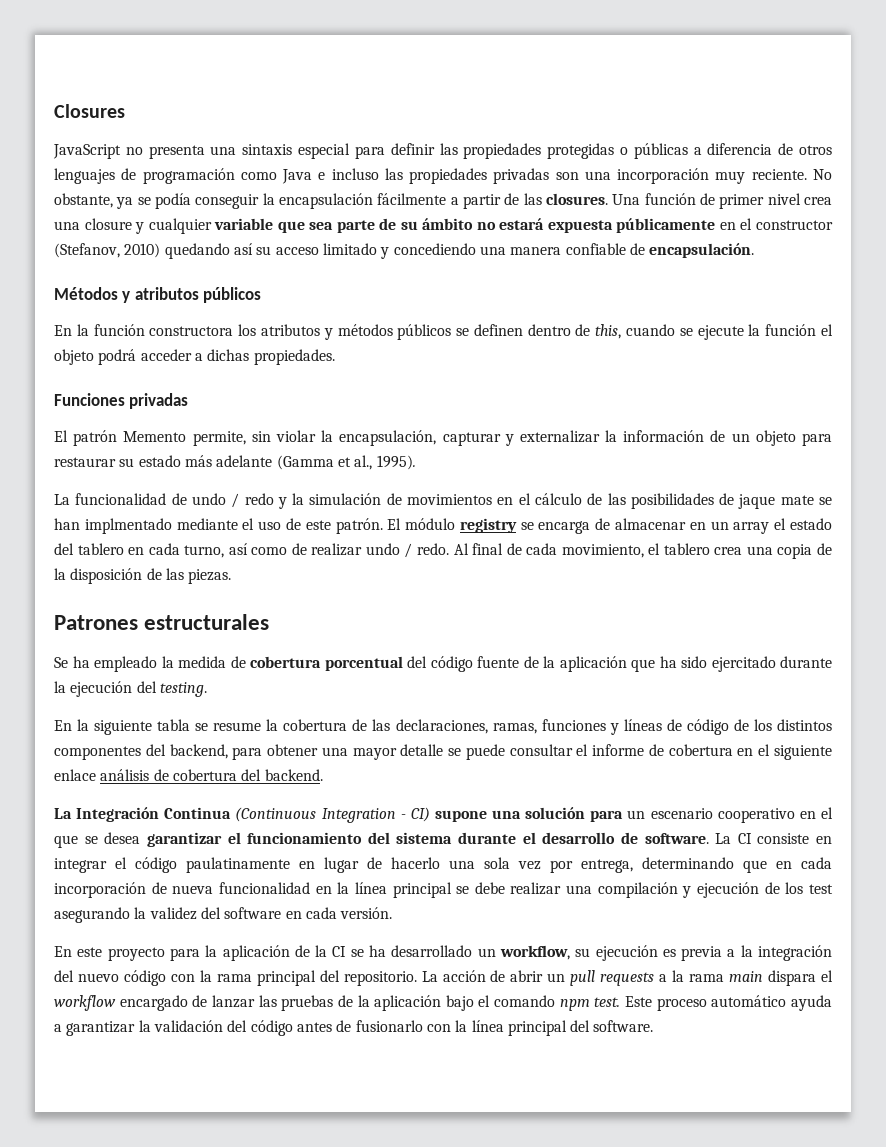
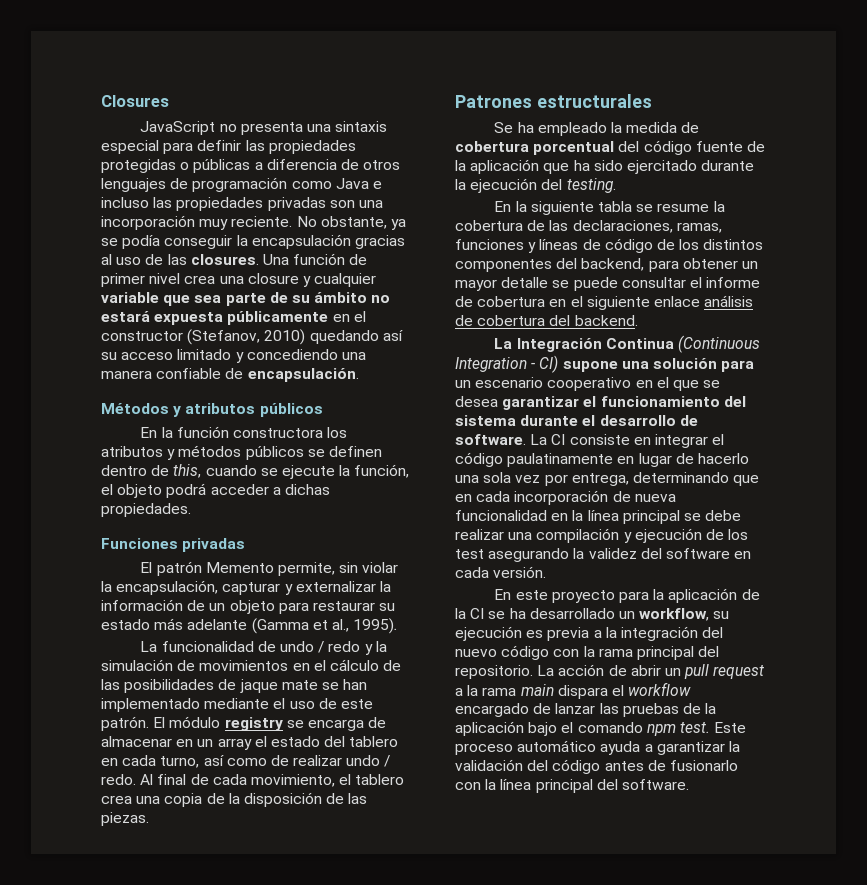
[377,193,501,209] fácilmente a partir -> [354,235,405,249] [101,254,142,265] gracias al uso
[765,324,817,336] función -> [354,464,410,478] función,
[84,518,172,534] implmentado -> [101,698,200,712] implementado
[321,747,348,756] una -> [741,261,758,269] un
[600,972,655,986] requests -> [713,665,765,679] request

